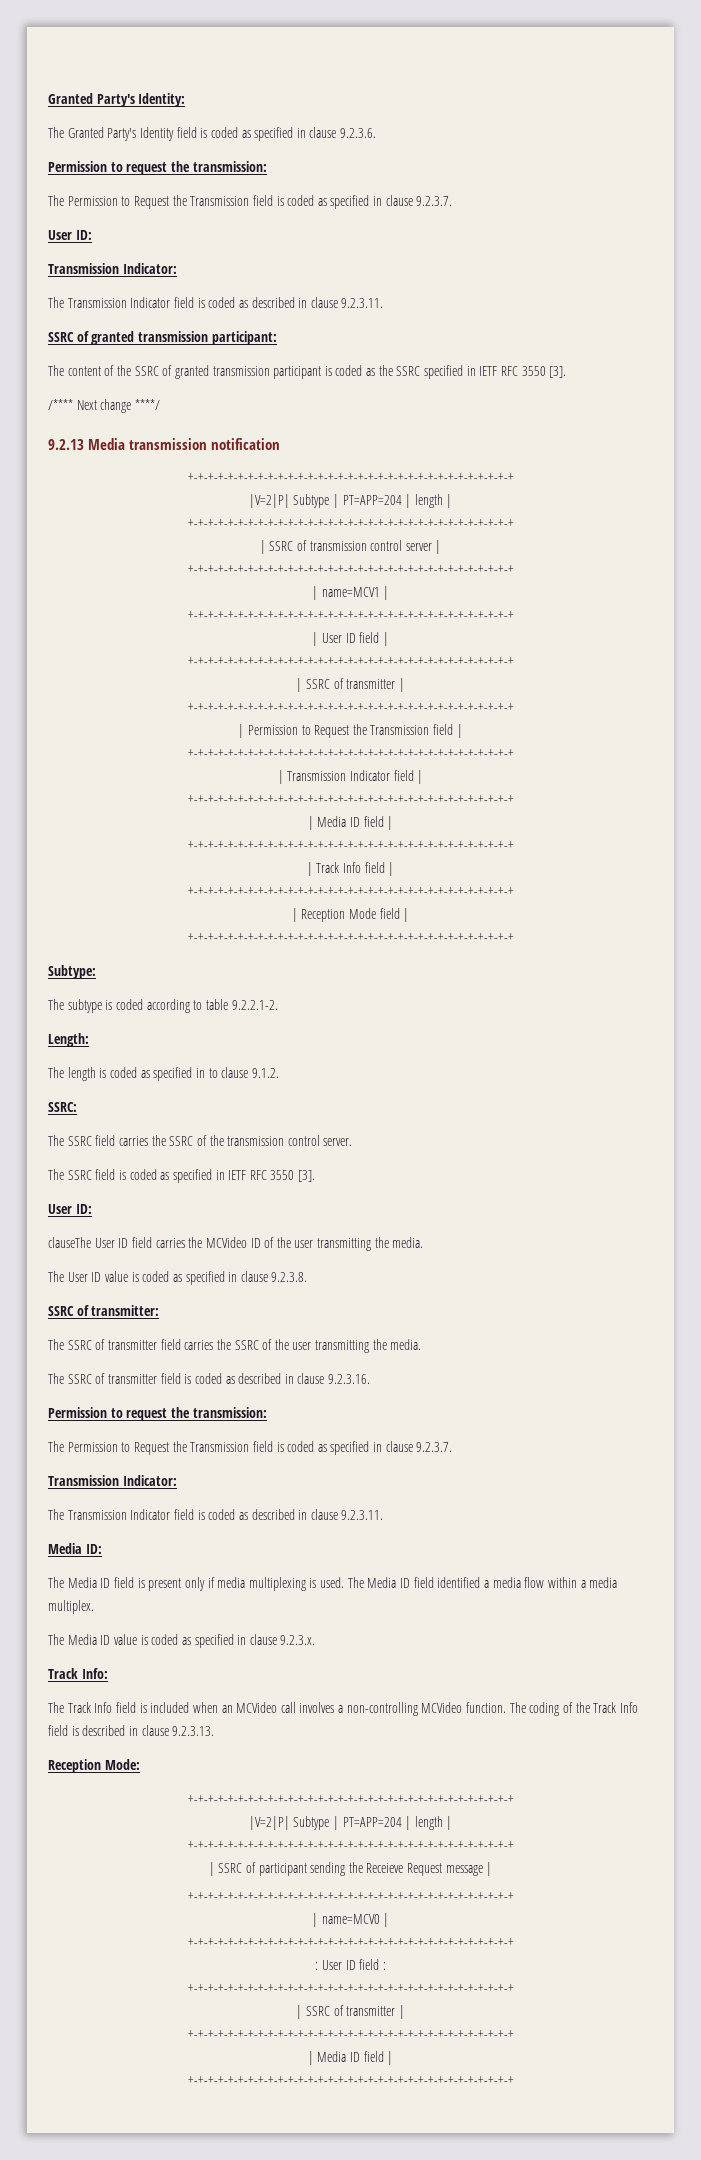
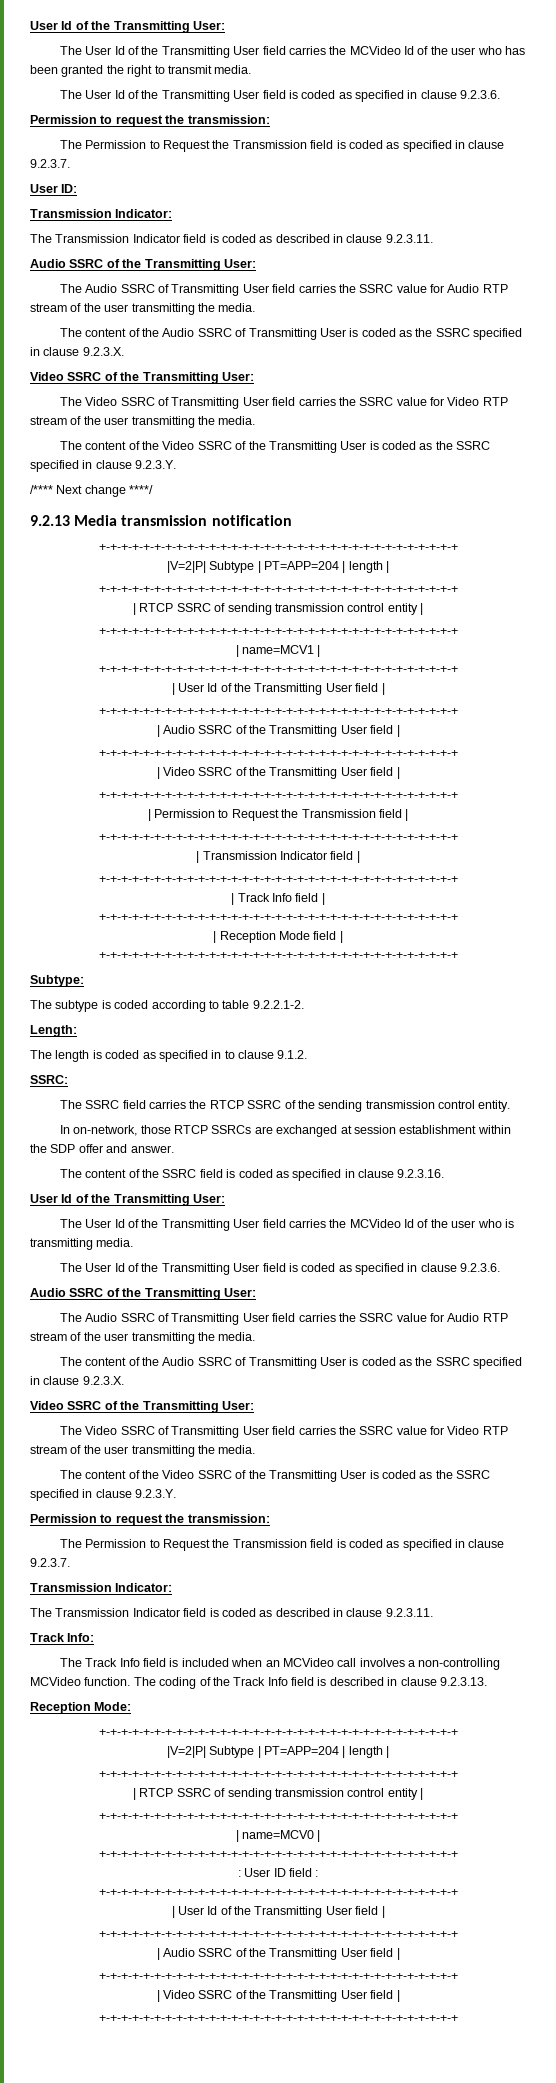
[48,93,186,107] [48,127,174,141] Granted Party's Identity: // The Granted Party's Identity -> [30,21,225,33] [59,46,525,58] [30,65,252,77] [59,90,260,102] User Id of the Transmitting User: // The User Id of the Transmitting User field carries the MCVideo Id of the user who has been granted the right to transmit media. // The User Id of the Transmitting User
[48,331,277,345] [48,365,567,379] SSRC of granted transmission participant: // The content of the SSRC of granted transmission participant is coded as the SSRC specified in IETF RFC 3550 [3]. -> [30,259,256,271] [59,284,508,296] [30,303,256,315] [59,328,523,340] [30,347,124,356] [30,372,254,384] [59,397,508,409] [30,416,256,428] [59,441,491,453] [30,460,177,472] Audio SSRC of the Transmitting User: // The Audio SSRC of Transmitting User field carries the SSRC value for Audio RTP stream of the user transmitting the media. // The content of the Audio SSRC of Transmitting User is coded as the SSRC specified in clause 9.2.3.X. // Video SSRC of the Transmitting User: // The Video SSRC of Transmitting User field carries the SSRC value for Video RTP stream of the user transmitting the media. // The content of the Video SSRC of the Transmitting User is coded as the SSRC specified in clause 9.2.3.Y.
[269,540,432,551] SSRC of transmission control server -> [139,603,418,615] RTCP SSRC of sending transmission control entity
[345,632,389,646] [187,657,514,666] [296,678,396,692] ID field | // +-+-+-+-+-+-+-+-+-+-+-+-+-+-+-+-+-+-+-+-+-+-+-+-+-+-+-+-+-+-+-+-+ // | SSRC of transmitter -> [207,683,385,695] [98,708,458,715] [156,725,400,737] [98,750,458,757] [156,767,394,779] Id of the Transmitting User field | // +-+-+-+-+-+-+-+-+-+-+-+-+-+-+-+-+-+-+-+-+-+-+-+-+-+-+-+-+-+-+-+-+ // | Audio SSRC of the Transmitting User field | // +-+-+-+-+-+-+-+-+-+-+-+-+-+-+-+-+-+-+-+-+-+-+-+-+-+-+-+-+-+-+-+-+ // | Video SSRC of the Transmitting User field
[307,816,394,830] [187,841,514,850] // | Media ID field | // +-+-+-+-+-+-+-+-+-+-+-+-+-+-+-+-+-+-+-+-+-+-+-+-+-+-+-+-+-+-+-+-+ -> (458, 879) none
[169,1135,353,1146] [48,1169,64,1180] SSRC of the transmission control server. // The -> [209,1100,511,1112] [59,1125,511,1137] [30,1144,174,1153] [59,1169,160,1178] RTCP SSRC of the sending transmission control entity. // In on-network, those RTCP SSRCs are exchanged at session establishment within the SDP offer and answer. // The content of the
[228,1170,316,1182] [48,1204,92,1214] [48,1237,424,1251] [48,1271,308,1285] [48,1305,160,1316] [48,1339,422,1353] [48,1373,371,1384] IETF RFC 3550 [3]. // User ID: // clauseThe User ID field carries the MCVideo ID of the user transmitting the media. // The User ID value is coded as specified in clause 9.2.3.8. // SSRC of transmitter: // The SSRC of transmitter field carries the SSRC of the user transmitting the media. // The SSRC of transmitter field is coded as described in clause 9.2.3.16. -> [358,1169,445,1178] [30,1194,225,1206] [59,1219,514,1231] [30,1238,134,1250] [59,1263,501,1275] [30,1288,256,1300] [59,1313,508,1325] [30,1332,256,1344] [59,1357,523,1369] [30,1376,124,1385] [30,1401,254,1413] [59,1426,508,1438] [30,1445,256,1457] [59,1470,491,1482] [30,1489,177,1501] clause 9.2.3.16. // User Id of the Transmitting User: // The User Id of the Transmitting User field carries the MCVideo Id of the user who is transmitting media. // The User Id of the Transmitting User field is coded as specified in clause 9.2.3.6. // Audio SSRC of the Transmitting User: // The Audio SSRC of Transmitting User field carries the SSRC value for Audio RTP stream of the user transmitting the media. // The content of the Audio SSRC of Transmitting User is coded as the SSRC specified in clause 9.2.3.X. // Video SSRC of the Transmitting User: // The Video SSRC of Transmitting User field carries the SSRC value for Video RTP stream of the user transmitting the media. // The content of the Video SSRC of the Transmitting User is coded as the SSRC specified in clause 9.2.3.Y.
[48,1543,102,1554] [48,1577,618,1591] [48,1600,94,1614] [48,1634,316,1648] // Media ID: // The Media ID field is present only if media multiplexing is used. The Media ID field identified a media flow within a media multiplex. // The Media ID value is coded as specified in clause 9.2.3.x. -> (433, 1612) none
[218,1862,483,1876] SSRC of participant sending the Receieve Request message -> [139,1788,418,1800] RTCP SSRC of sending transmission control entity
[305,2005,405,2019] [187,2030,514,2039] [307,2051,360,2065] SSRC of transmitter | // +-+-+-+-+-+-+-+-+-+-+-+-+-+-+-+-+-+-+-+-+-+-+-+-+-+-+-+-+-+-+-+-+ // | Media ID -> [177,1906,385,1918] [98,1931,458,1938] [156,1948,400,1960] [98,1973,458,1980] [156,1990,367,2002] User Id of the Transmitting User field | // +-+-+-+-+-+-+-+-+-+-+-+-+-+-+-+-+-+-+-+-+-+-+-+-+-+-+-+-+-+-+-+-+ // | Audio SSRC of the Transmitting User field | // +-+-+-+-+-+-+-+-+-+-+-+-+-+-+-+-+-+-+-+-+-+-+-+-+-+-+-+-+-+-+-+-+ // | Video SSRC of the Transmitting User

